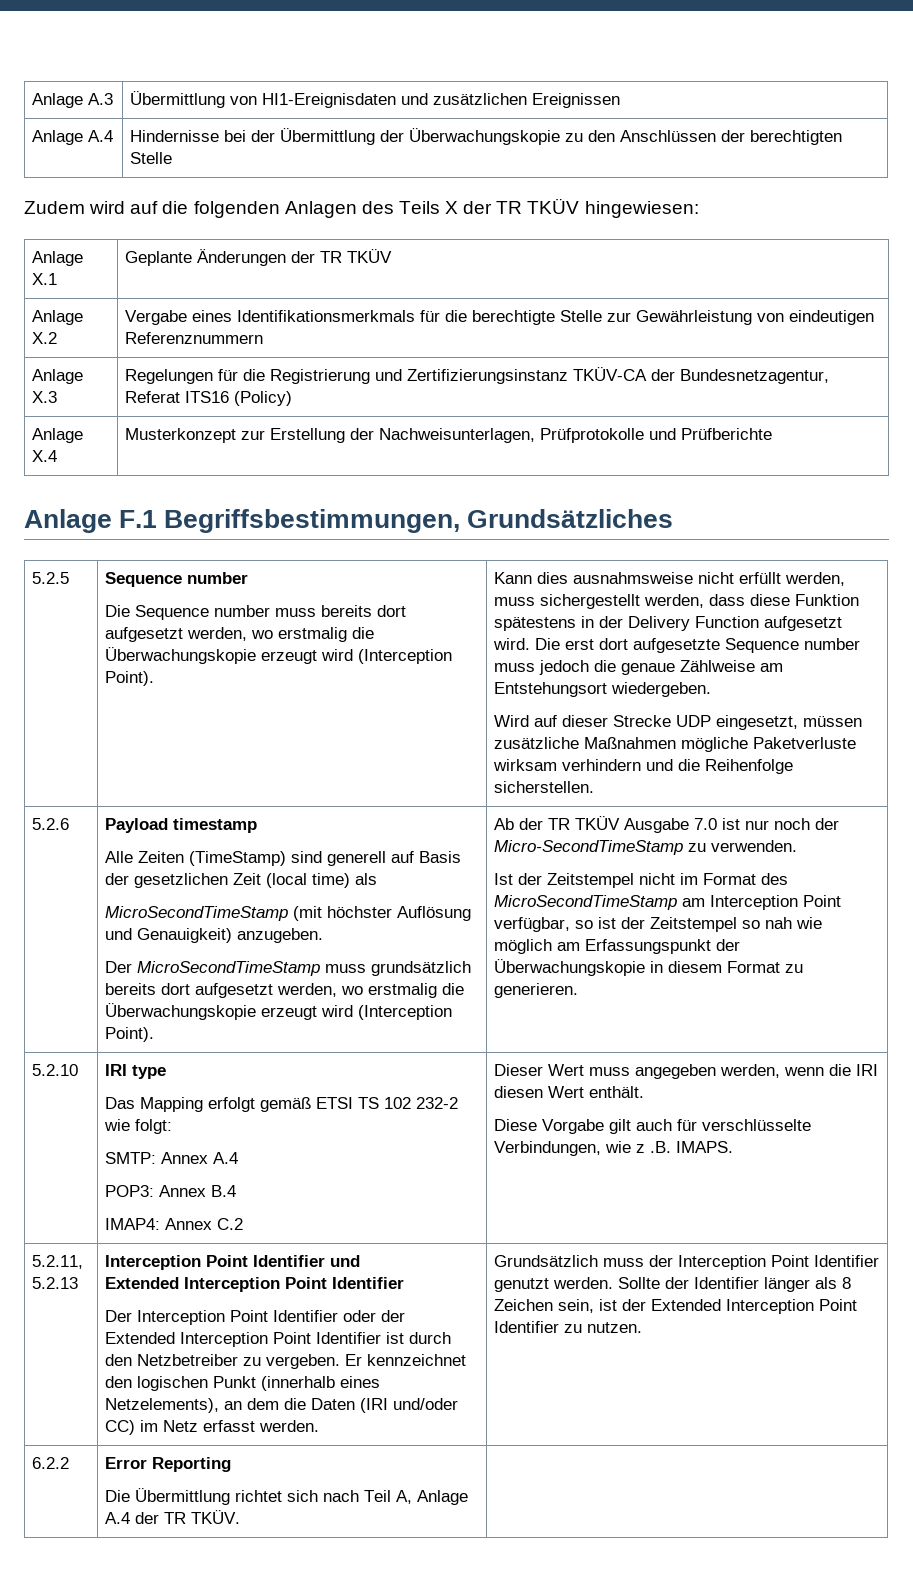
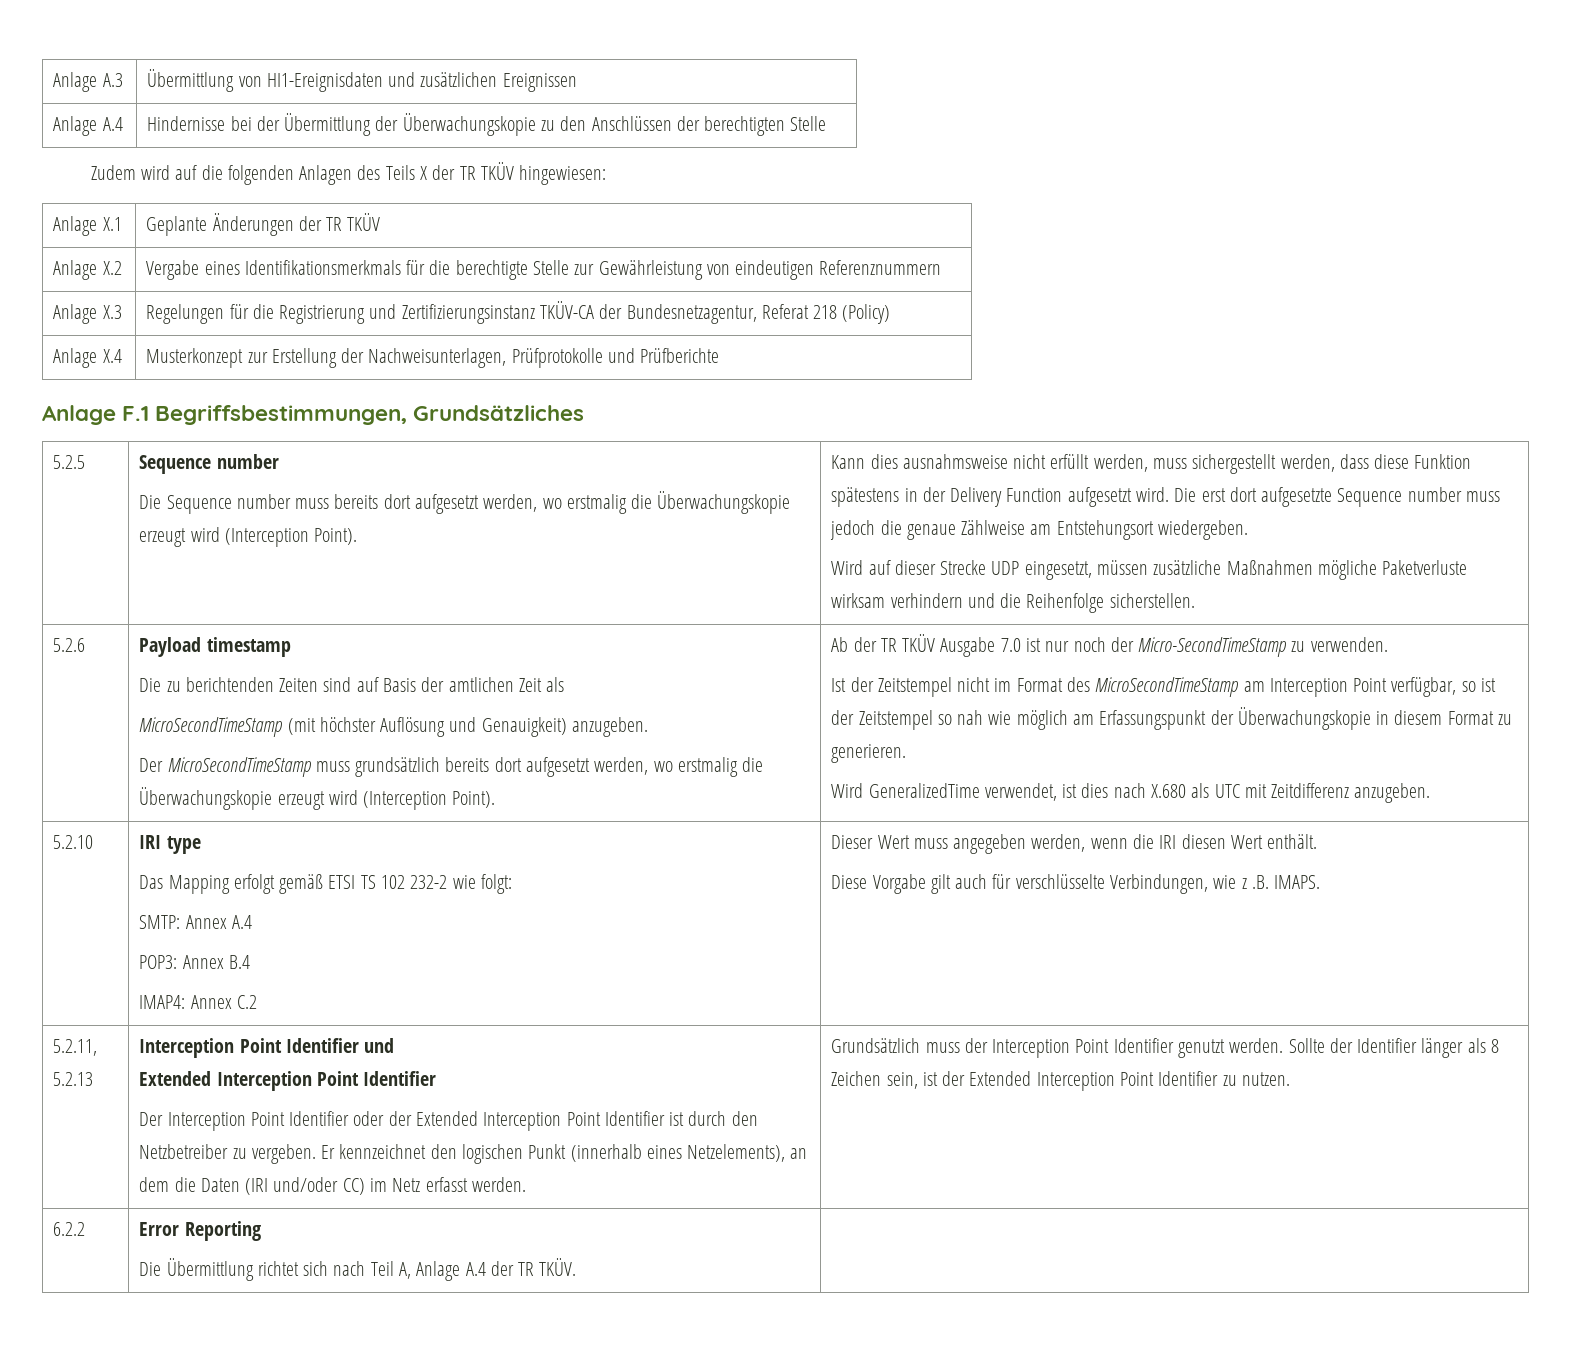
[185,391,230,403] ITS16 -> [813,305,838,319] 218
[105,851,462,866] [105,873,351,888] Alle Zeiten (TimeStamp) sind generell auf Basis der gesetzlichen Zeit (local time) -> [139,677,542,692] Die zu berichtenden Zeiten sind auf Basis der amtlichen Zeit
(579, 990) none -> [831,783,1431,803] // Wird GeneralizedTime verwendet, ist dies nach X.680 als UTC mit Zeitdifferenz anzugeben.

